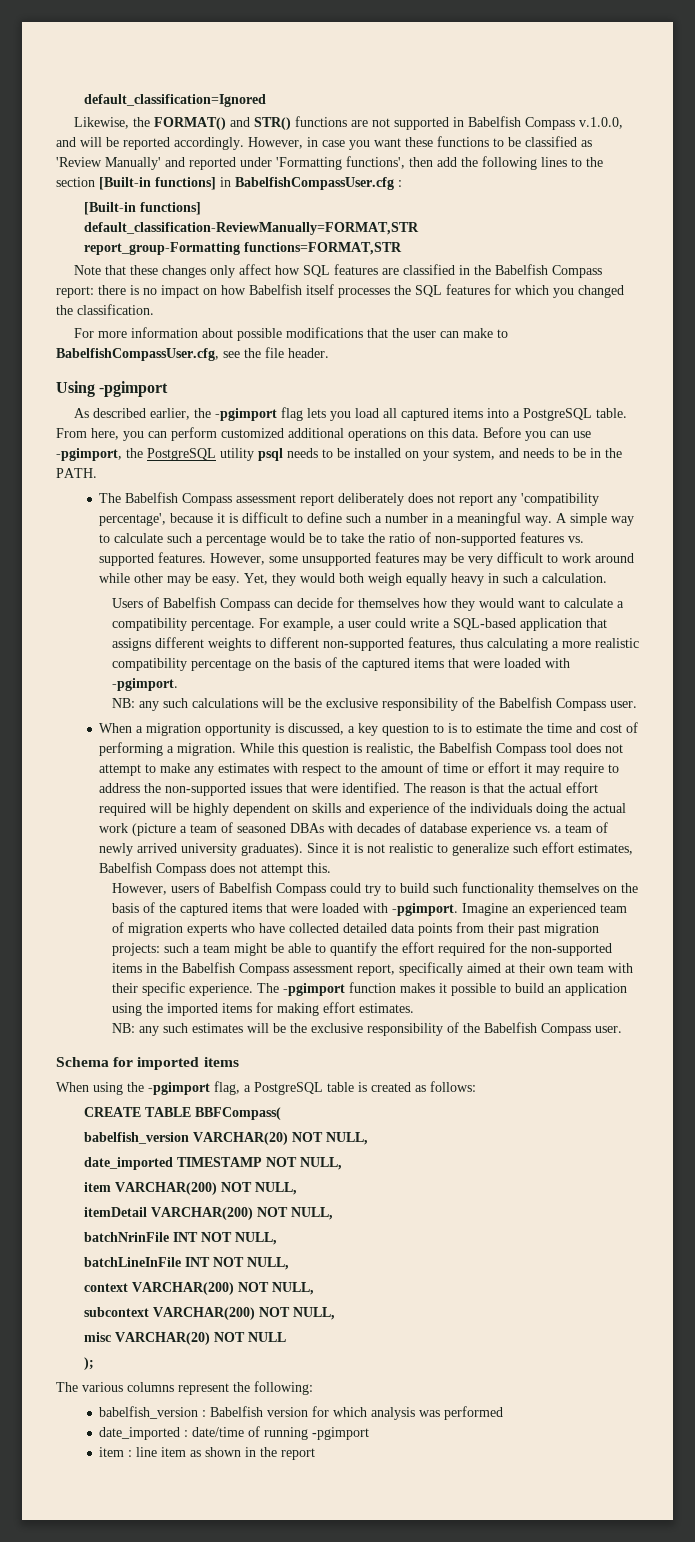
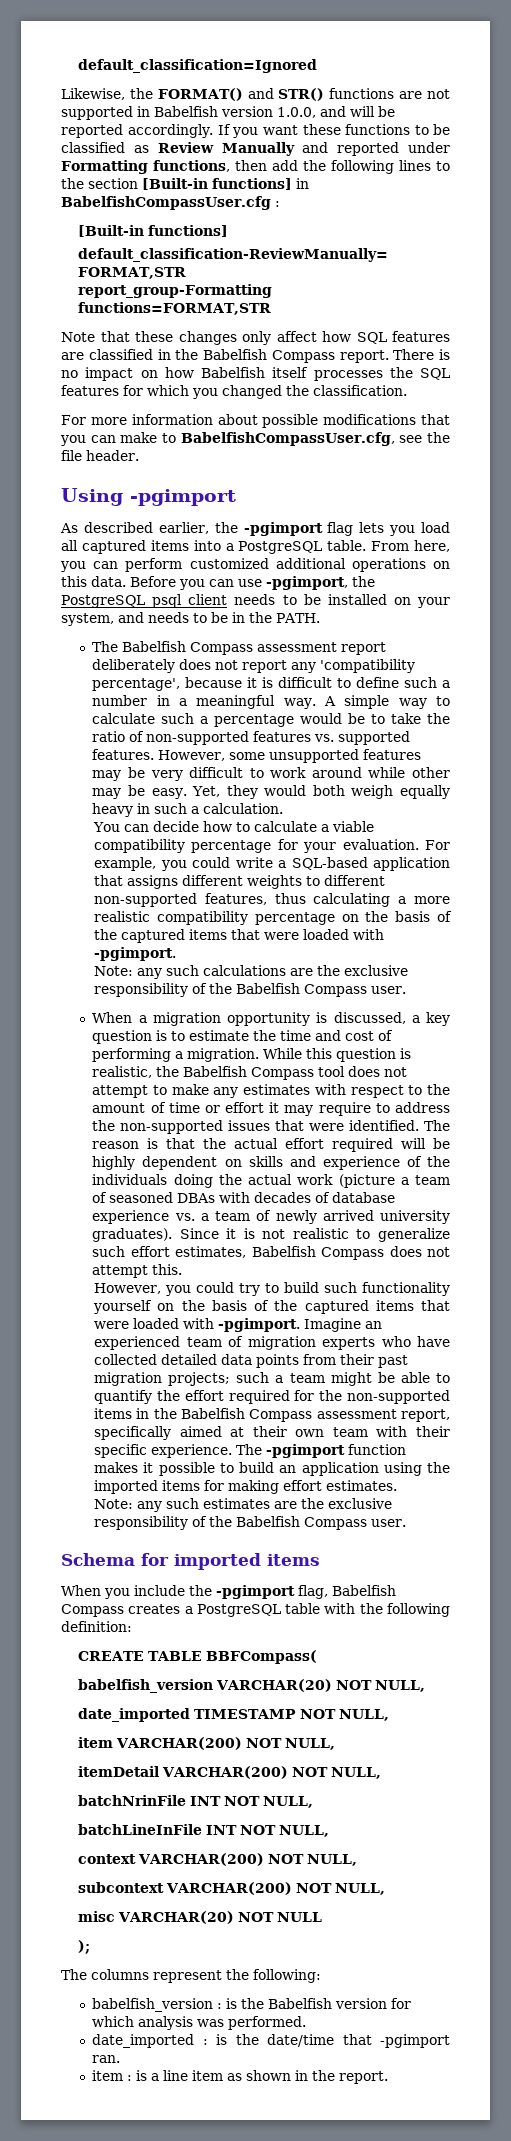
[525,117,624,130] Compass v.1.0.0, -> [221,106,316,118] version 1.0.0,
[248,137,345,149] However, in case -> [217,124,231,135] If
[56,157,161,170] 'Review Manually' -> [157,142,295,156] Review Manually
[276,156,405,170] 'Formatting functions', -> [61,160,230,174] Formatting functions,
[56,285,126,298] report: there -> [339,349,435,363] report. There
[392,328,437,338] the user -> [60,435,86,446] you
[220,448,283,461] utility psql -> [152,594,228,608] psql client
[111,597,624,611] [111,618,371,631] Users of Babelfish Compass can decide for themselves how they would want to calculate a compatibility percentage. For example, a user -> [93,821,375,832] [94,839,450,853] [94,857,187,871] You can decide how to calculate a viable compatibility percentage for your evaluation. For example, you
[111,698,135,708] NB: -> [94,966,134,976] Note:
[261,698,301,708] will be -> [290,968,314,976] are
[433,724,445,733] to -> (153, 1037) none
[170,882,326,896] users of Babelfish Compass -> [165,1285,192,1296] you
[537,883,599,893] themselves -> [93,1300,153,1314] yourself
[111,943,160,956] projects: -> [168,1372,231,1386] projects;
[111,1023,135,1033] NB: -> [94,1499,134,1509] Note:
[246,1023,286,1033] will be -> [274,1501,298,1509] are
[93,1082,123,1095] using -> [104,1585,185,1599] you include
[244,1081,476,1095] a PostgreSQL table is created as follows: -> [332,1585,396,1596] [61,1603,450,1617] [61,1621,132,1632] Babelfish Compass creates a PostgreSQL table with the following definition:
[82,1382,123,1392] various -> (87, 1974) none
(207, 1413) none -> [226,1998,265,2009] is the
[444,1406,504,1420] performed -> [228,2016,307,2030] performed.
[192,1426,370,1440] date/time of running -pgimport -> [216,2034,450,2048] [92,2055,121,2063] is the date/time that -pgimport ran.
(133, 1453) none -> [136,2070,160,2081] is a
[281,1448,316,1460] report -> [339,2071,389,2084] report.

